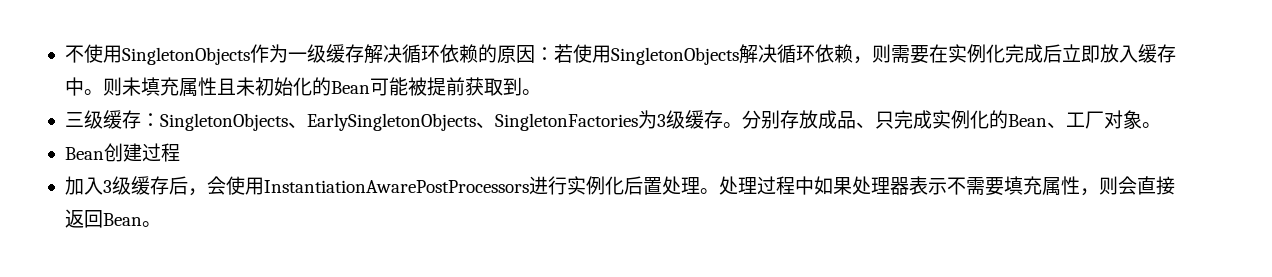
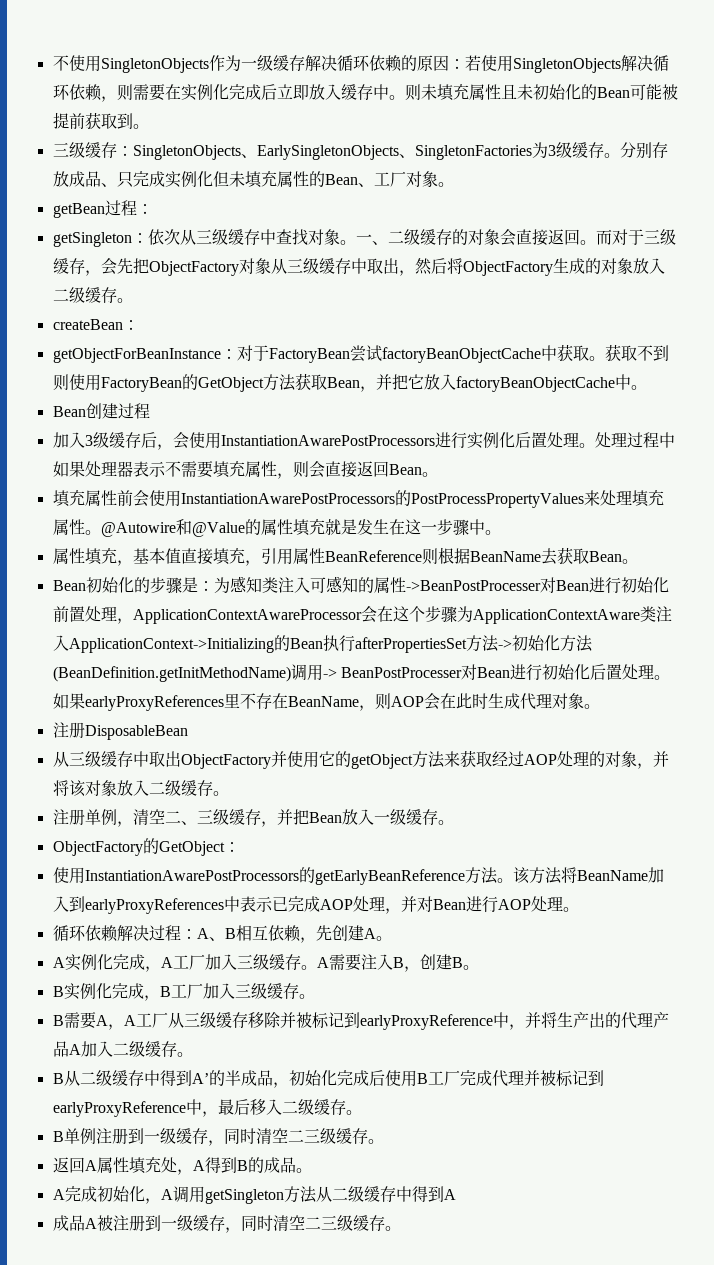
(989, 119) none -> [212,171,309,188] 但未填充属性
(1161, 125) none -> [52,200,153,218] [52,229,676,247] [52,258,665,276] [52,287,133,303] [52,319,139,330] [52,344,669,363] [52,373,647,392] // getBean过程： // getSingleton：依次从三级缓存中查找对象。一、二级缓存的对象会直接返回。而对于三级缓存，会先把ObjectFactory对象从三级缓存中取出，然后将ObjectFactory生成的对象放入二级缓存。 // createBean： // getObjectForBeanInstance：对于FactoryBean尝试factoryBeanObjectCache中获取。获取不到则使用FactoryBean的GetObject方法获取Bean，并把它放入factoryBeanObjectCache中。
(161, 224) none -> [52,490,664,508] [52,519,501,537] [52,547,638,566] [52,576,669,594] [52,606,672,624] [52,635,593,653] [52,664,670,682] [52,693,600,711] [52,722,188,740] [52,750,669,769] [52,780,229,797] [52,809,454,827] [52,838,240,856] [52,867,664,885] [52,896,579,914] [52,925,392,943] [52,954,479,972] [52,983,315,1001] [52,1012,669,1030] [52,1041,193,1057] [52,1070,604,1088] [52,1099,362,1117] [52,1128,384,1146] [52,1157,312,1175] [52,1186,456,1204] [52,1215,401,1233] // 填充属性前会使用InstantiationAwarePostProcessors的PostProcessPropertyValues来处理填充属性。@Autowire和@Value的属性填充就是发生在这一步骤中。 // 属性填充，基本值直接填充，引用属性BeanReference则根据BeanName去获取Bean。 // Bean初始化的步骤是：为感知类注入可感知的属性->BeanPostProcesser对Bean进行初始化前置处理，ApplicationContextAwareProcessor会在这个步骤为ApplicationContextAware类注入ApplicationContext->Initializing的Bean执行afterPropertiesSet方法->初始化方法(BeanDefinition.getInitMethodName)调用-> BeanPostProcesser对Bean进行初始化后置处理。如果earlyProxyReferences里不存在BeanName，则AOP会在此时生成代理对象。 // 注册DisposableBean // 从三级缓存中取出ObjectFactory并使用它的getObject方法来获取经过AOP处理的对象，并将该对象放入二级缓存。 // 注册单例，清空二、三级缓存，并把Bean放入一级缓存。 // ObjectFactory的GetObject： // 使用InstantiationAwarePostProcessors的getEarlyBeanReference方法。该方法将BeanName加入到earlyProxyReferences中表示已完成AOP处理，并对Bean进行AOP处理。 // 循环依赖解决过程：A、B相互依赖，先创建A。 // A实例化完成，A工厂加入三级缓存。A需要注入B，创建B。 // B实例化完成，B工厂加入三级缓存。 // B需要A，A工厂从三级缓存移除并被标记到earlyProxyReference中，并将生产出的代理产品A加入二级缓存。 // B从二级缓存中得到A’的半成品，初始化完成后使用B工厂完成代理并被标记到earlyProxyReference中，最后移入二级缓存。 // B单例注册到一级缓存，同时清空二三级缓存。 // 返回A属性填充处，A得到B的成品。 // A完成初始化，A调用getSingleton方法从二级缓存中得到A // 成品A被注册到一级缓存，同时清空二三级缓存。

